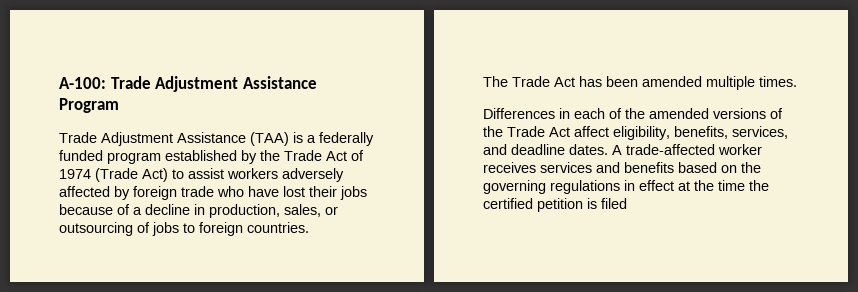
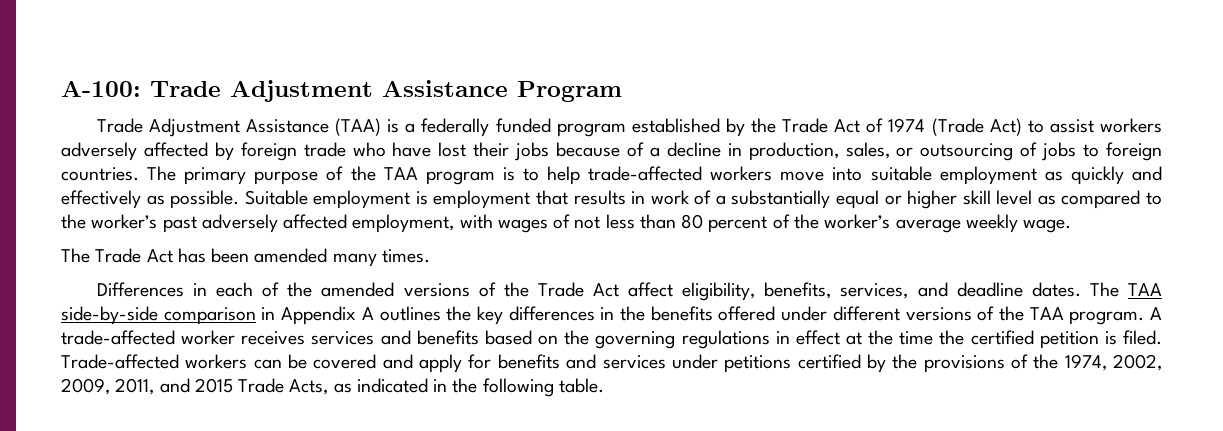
(309, 227) none -> [147,166,1162,185] [61,190,1162,209] [61,214,1072,233] The primary purpose of the TAA program is to help trade-affected workers move into suitable employment as quickly and effectively as possible. Suitable employment is employment that results in work of a substantially equal or higher skill level as compared to the worker’s past adversely affected employment, with wages of not less than 80 percent of the worker’s average weekly wage.
[706,76,755,90] multiple -> [332,253,377,267] many
(608, 149) none -> [1089,282,1162,297] [61,306,1145,325] The TAA side-by-side comparison in Appendix A outlines the key differences in the benefits offered under different versions of the TAA program.
[601,198,627,209] filed -> [1123,330,1162,345] [61,354,1163,373] [61,378,604,397] filed. Trade-affected workers can be covered and apply for benefits and services under petitions certified by the provisions of the 1974, 2002, 2009, 2011, and 2015 Trade Acts, as indicated in the following table.

